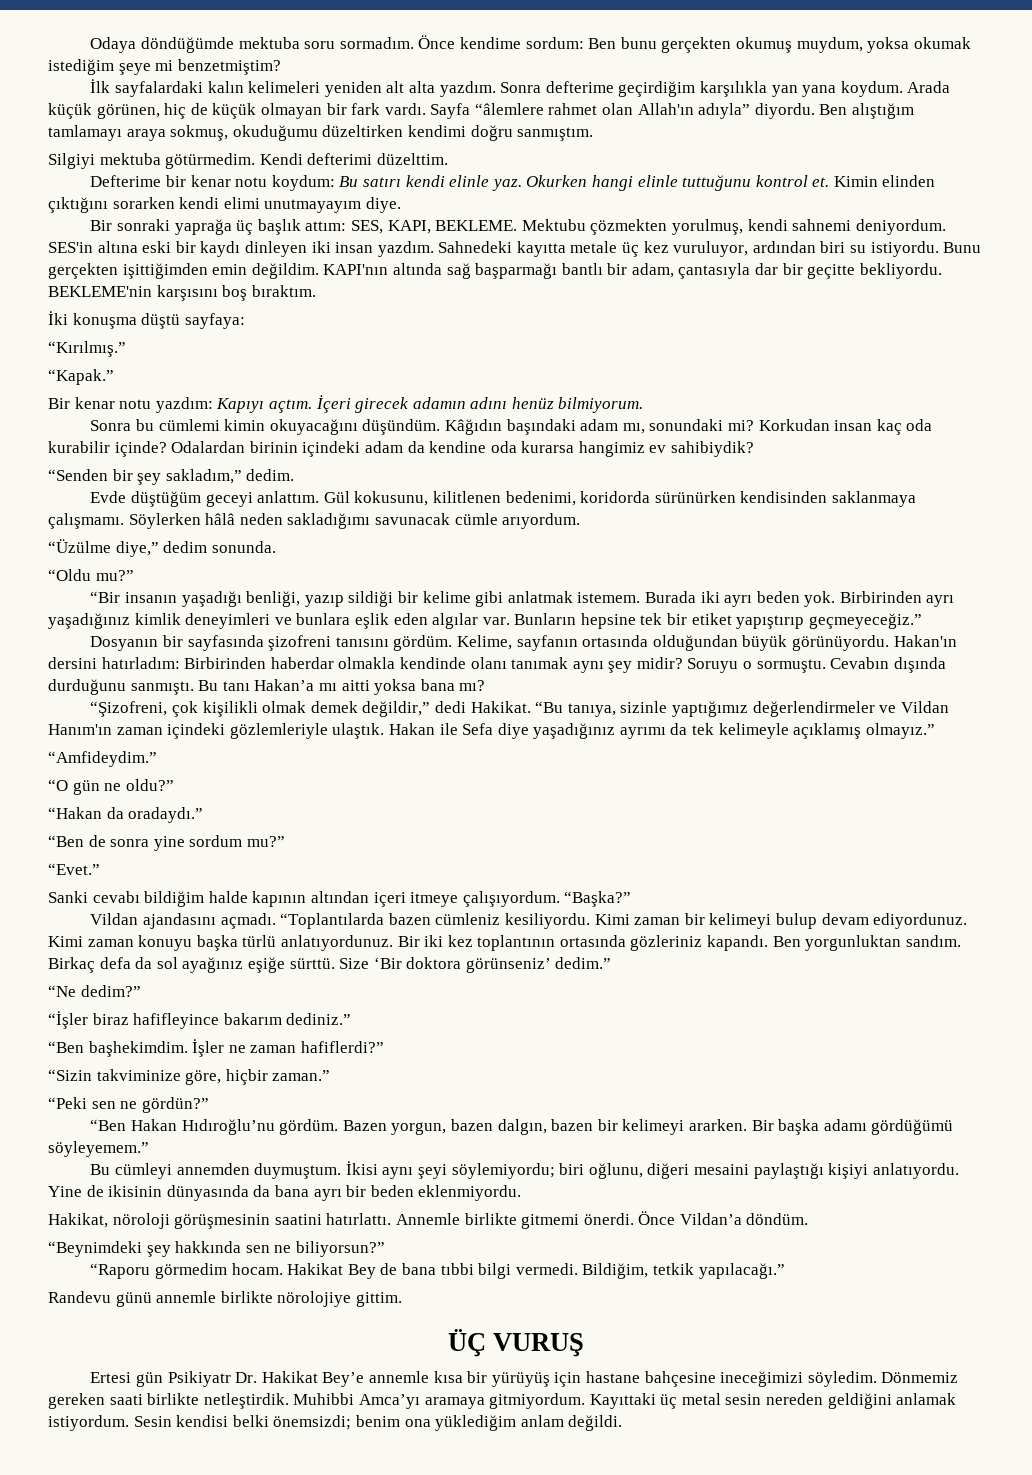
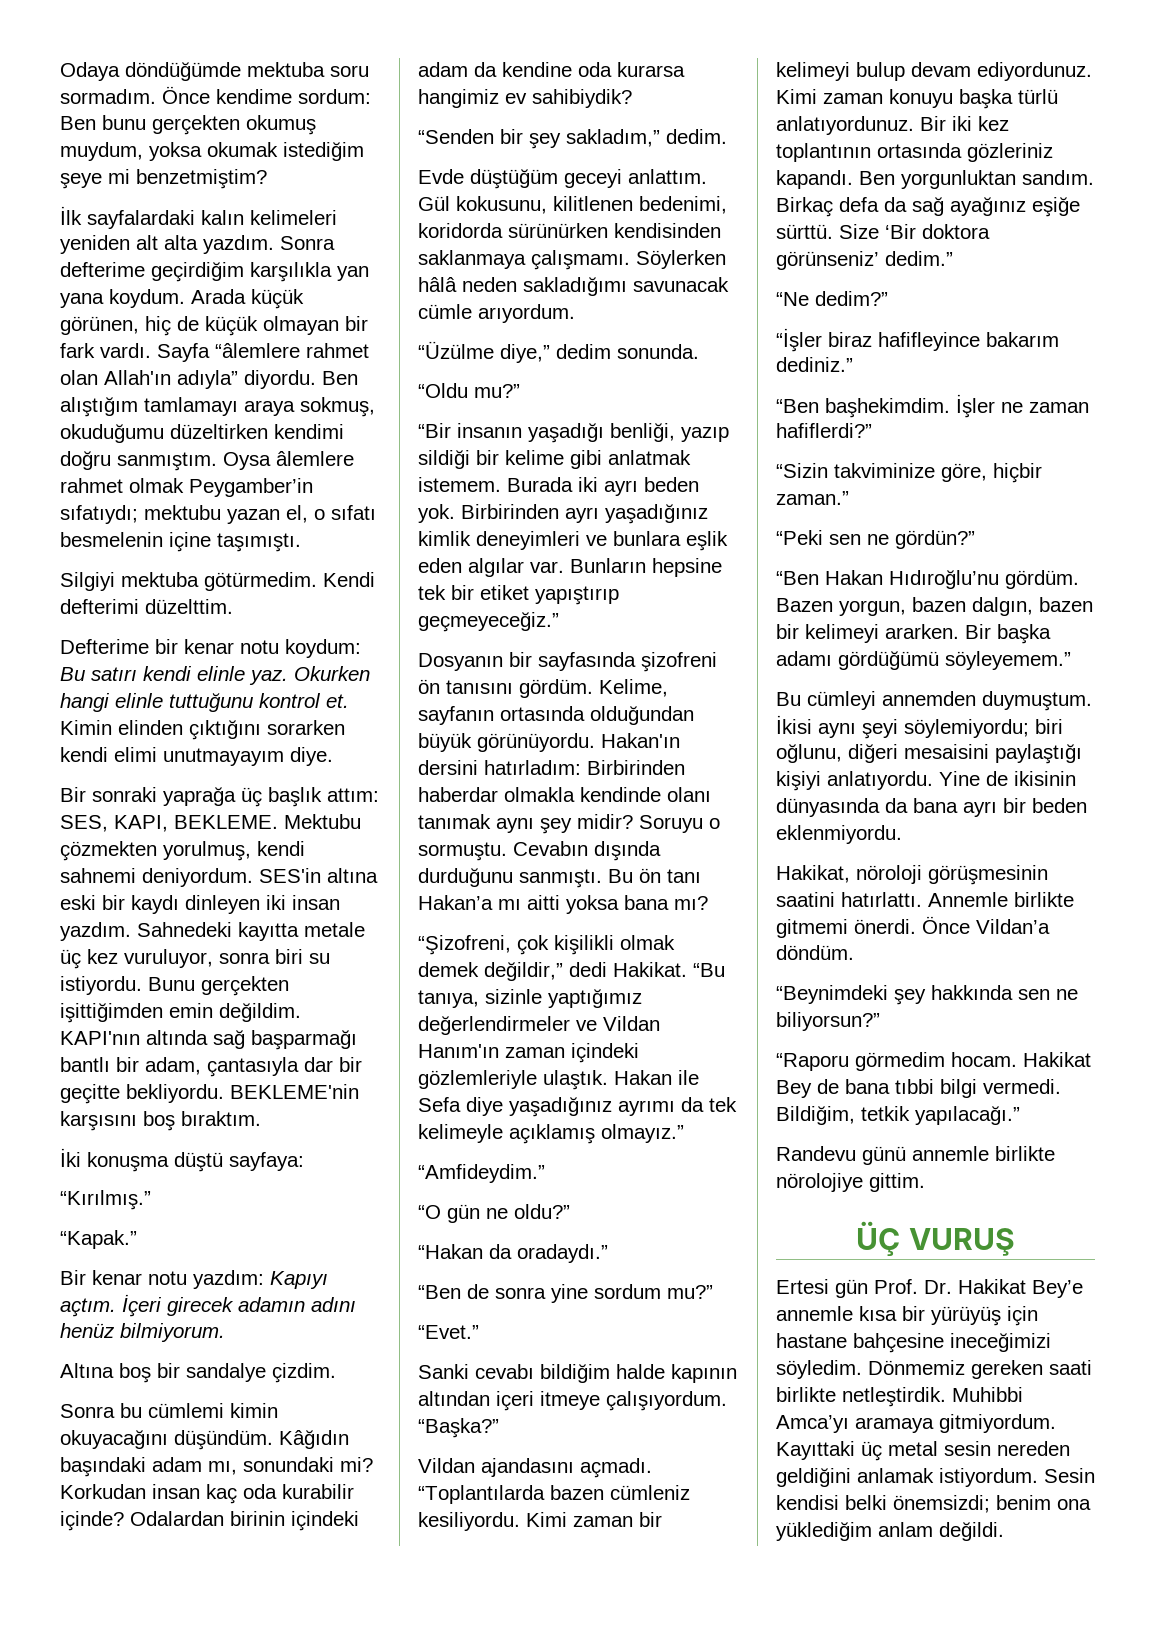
(594, 134) none -> [223,451,354,470] [60,478,313,497] [60,505,376,524] [60,532,301,552] Oysa âlemlere rahmet olmak Peygamber’in sıfatıydı; mektubu yazan el, o sıfatı besmelenin içine taşımıştı.
[752,241,816,253] ardından -> [219,952,270,964] sonra
(644, 405) none -> [60,1363,336,1383] // Altına boş bir sandalye çizdim.
(332, 643) none -> [418,679,440,694] ön
(219, 685) none -> [639,868,661,883] ön
[156,957,178,969] sol -> [912,197,944,216] sağ
[693,1164,749,1175] mesaini -> [904,744,989,759] mesaisini
[167,1371,231,1387] Psikiyatr -> [874,1279,918,1294] Prof.

